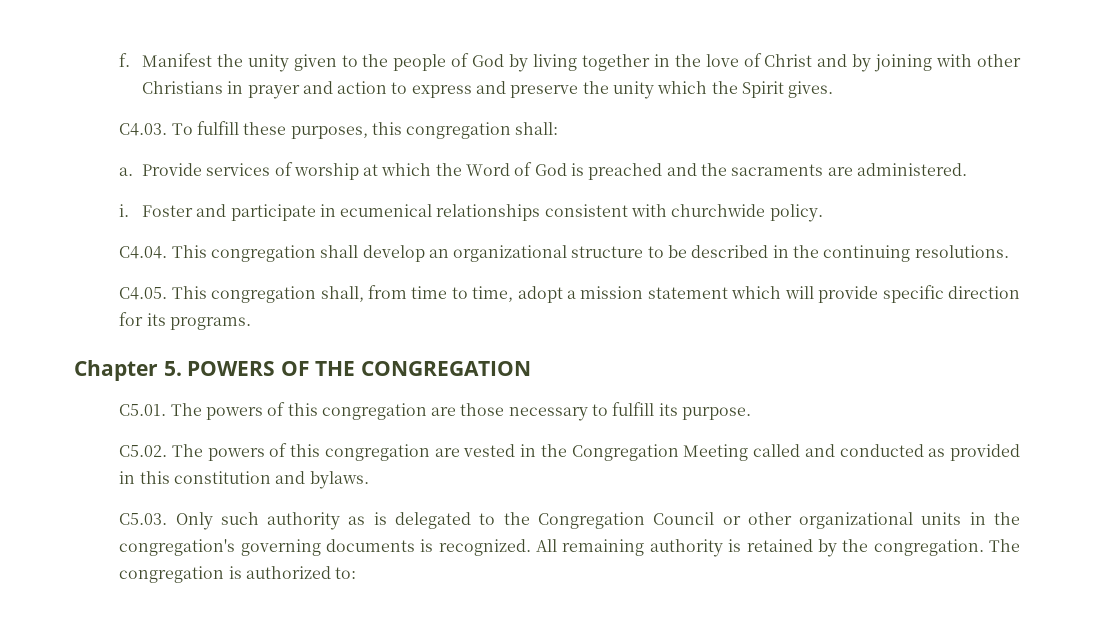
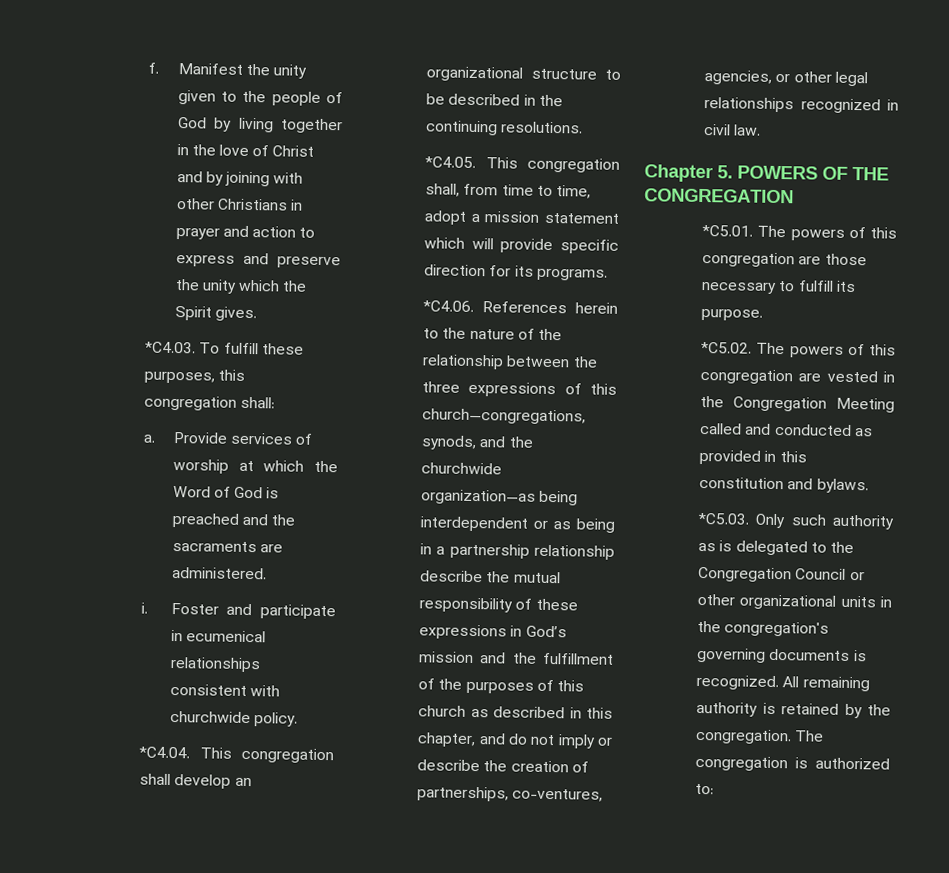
[119,123,168,136] C4.03. -> [145,341,197,354] *C4.03.
[119,246,168,259] C4.04. -> [139,746,191,759] *C4.04.
[119,287,168,300] C4.05. -> [425,156,477,169] *C4.05.
(251, 323) none -> [423,300,618,314] [423,327,562,341] [422,354,598,370] [422,381,617,398] [422,408,587,425] [421,435,534,451] [421,462,503,475] [421,489,579,506] [420,516,615,533] [420,543,615,560] [420,570,561,584] [419,597,578,613] [419,624,567,640] [419,651,614,665] [418,678,584,694] [418,705,613,719] [417,732,613,749] [417,759,589,773] [417,786,604,802] [704,70,868,87] [704,97,899,114] [704,124,762,136] // *C4.06. References herein to the nature of the relationship between the three expressions of this church—congregations, synods, and the churchwide organization—as being interdependent or as being in a partnership relationship describe the mutual responsibility of these expressions in God’s mission and the fulfillment of the purposes of this church as described in this chapter, and do not imply or describe the creation of partnerships, co-ventures, agencies, or other legal relationships recognized in civil law.
[119,404,167,416] C5.01. -> [702,225,754,237] *C5.01.
[119,445,168,457] C5.02. -> [701,341,753,354] *C5.02.
[119,513,168,525] C5.03. -> [698,512,751,525] *C5.03.

